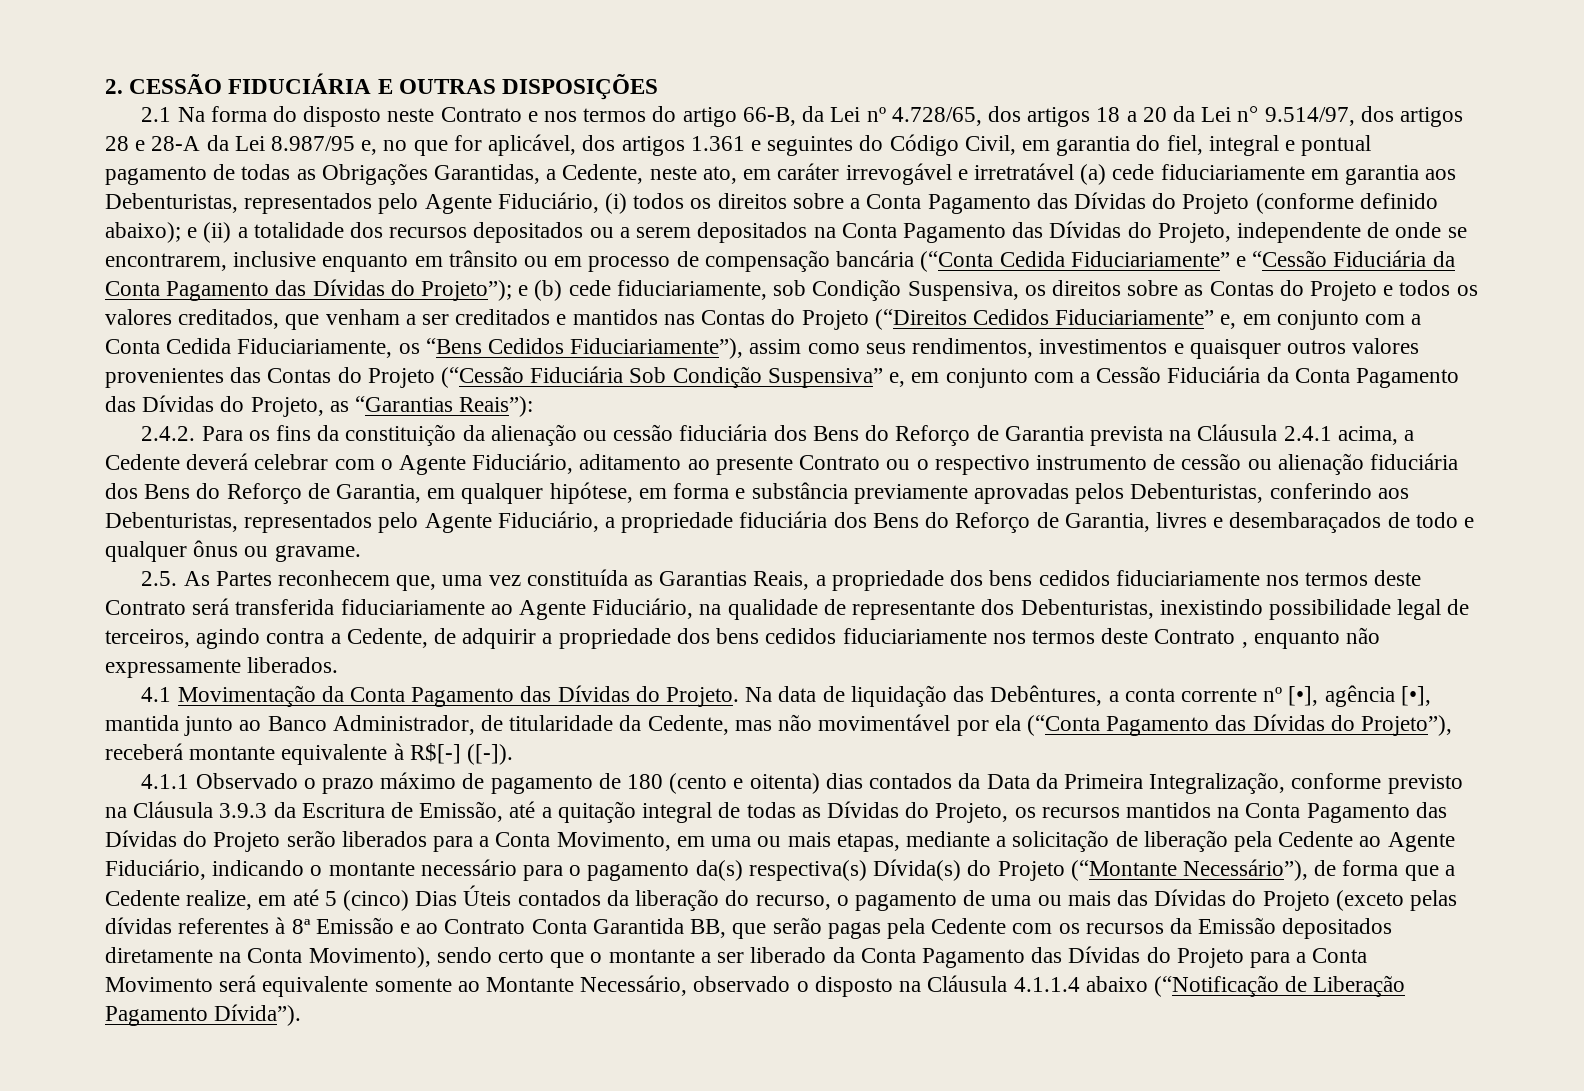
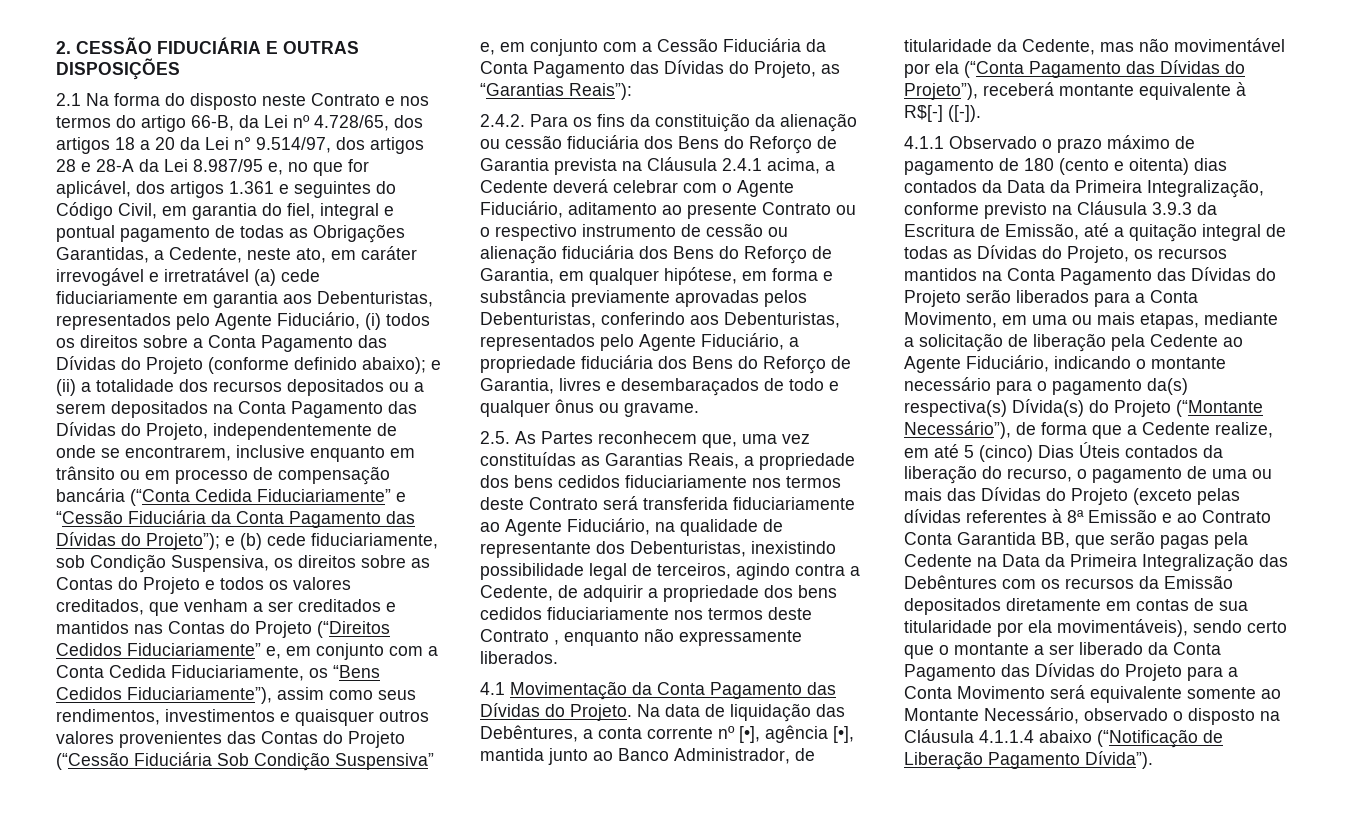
[1236,222,1361,243] independente -> [213,423,372,440] independentemente
[526,569,628,586] constituída -> [480,452,576,466] constituídas
(1007, 926) none -> [977,553,1288,572] [904,575,997,589] na Data da Primeira Integralização das Debêntures
[219,947,431,968] na Conta Movimento), -> [1106,598,1248,611] [904,619,1188,637] em contas de sua titularidade por ela movimentáveis),

